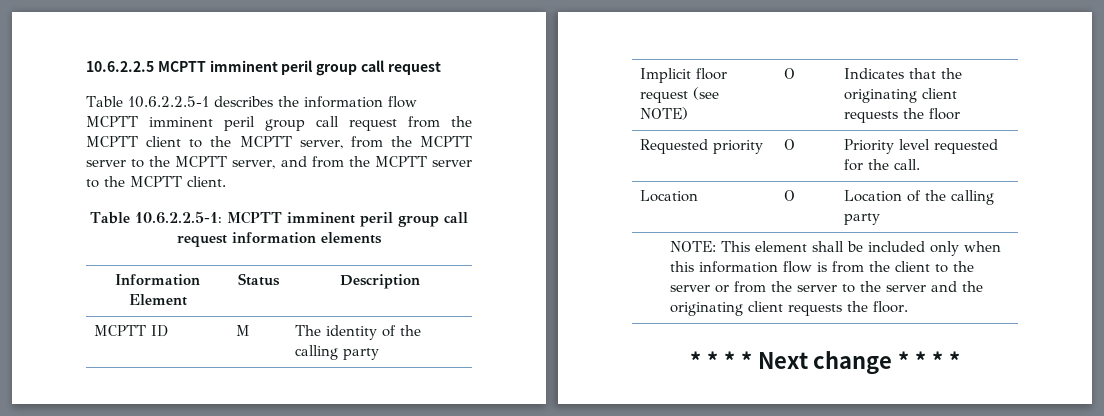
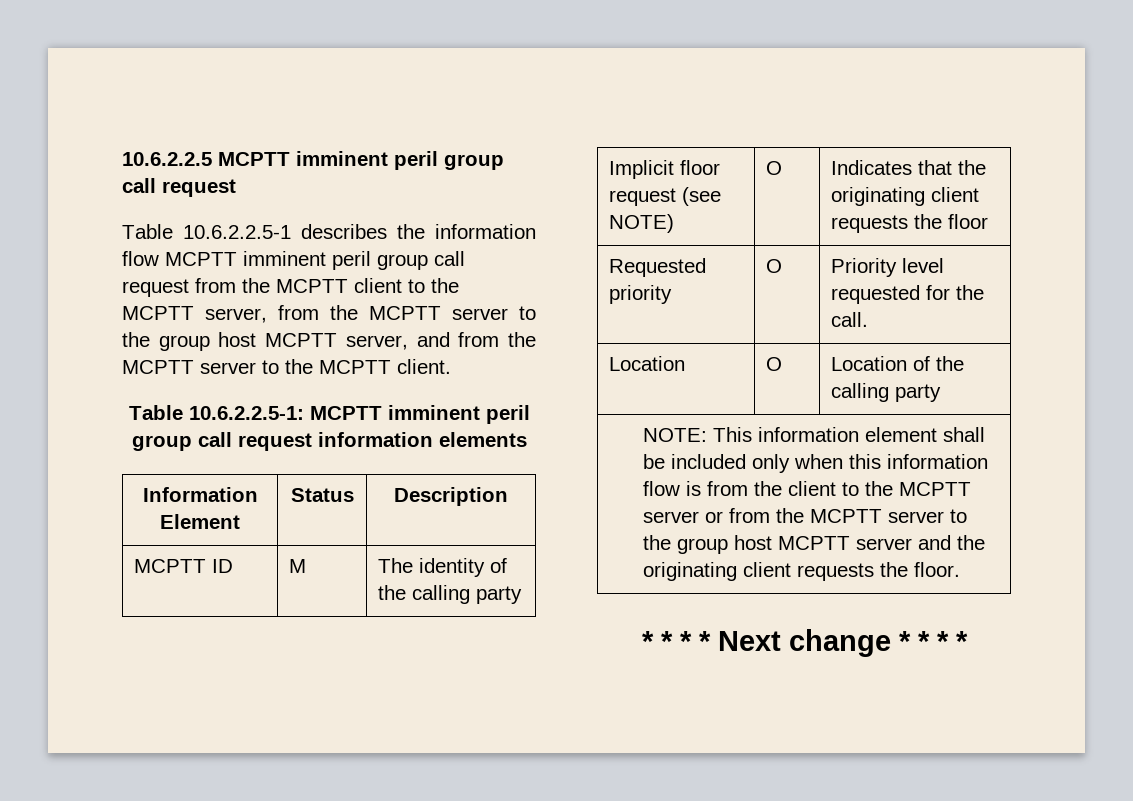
(171, 161) none -> [158,332,257,351] group host
(751, 246) none -> [758,427,860,442] information
(975, 266) none -> [899,482,972,496] MCPTT
[797,281,882,293] server to the -> [810,509,968,523] [643,535,851,554] MCPTT server to the group host MCPTT

